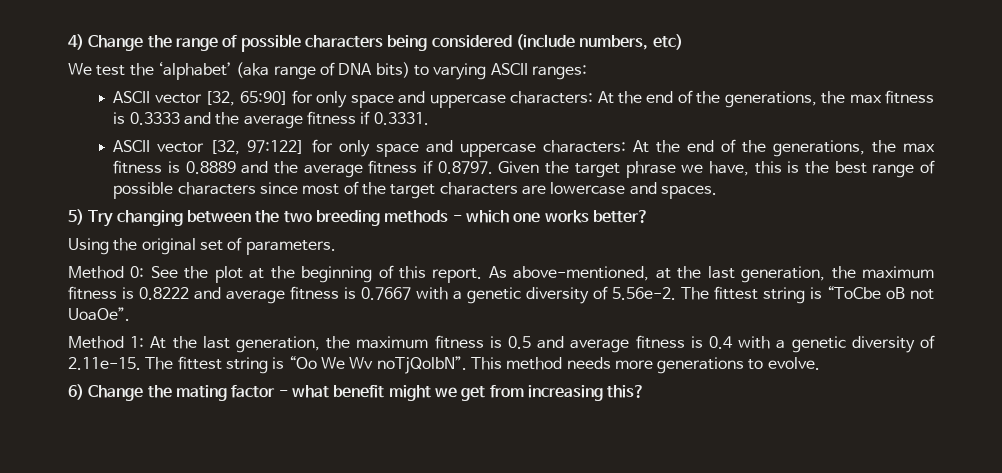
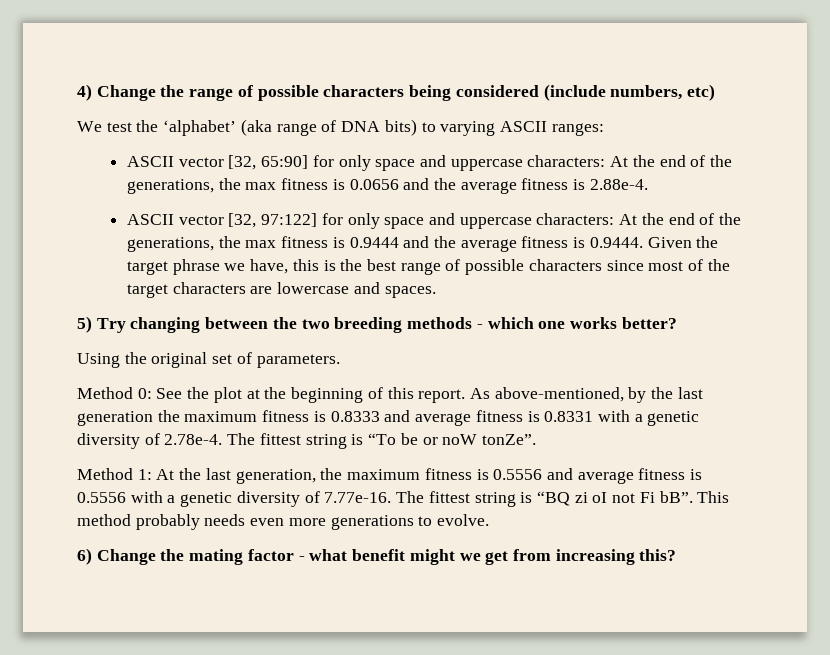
[129,111,429,129] 0.3333 and the average fitness if 0.3331. -> [349,178,648,194] 0.0656 and the average fitness is 2.88e-4.
[185,160,493,178] 0.8889 and the average fitness if 0.8797. -> [349,236,643,252] 0.9444 and the average fitness is 0.9444.
[655,266,935,283] [68,286,935,304] [68,307,130,321] at the last generation, the maximum fitness is 0.8222 and average fitness is 0.7667 with a genetic diversity of 5.56e-2. The fittest string is “ToCbe oB not UoaOe”. -> [628,387,703,403] [77,410,700,426] [77,433,536,449] by the last generation the maximum fitness is 0.8333 and average fitness is 0.8331 with a genetic diversity of 2.78e-4. The fittest string is “To be or noW tonZe”.
[507,335,936,353] [68,356,611,374] 0.5 and average fitness is 0.4 with a genetic diversity of 2.11e-15. The fittest string is “Oo We Wv noTjQolbN”. This method needs -> [493,468,703,484] [77,491,730,507] [77,514,285,530] 0.5556 and average fitness is 0.5556 with a genetic diversity of 7.77e-16. The fittest string is “BQ zi oI not Fi bB”. This method probably needs even

